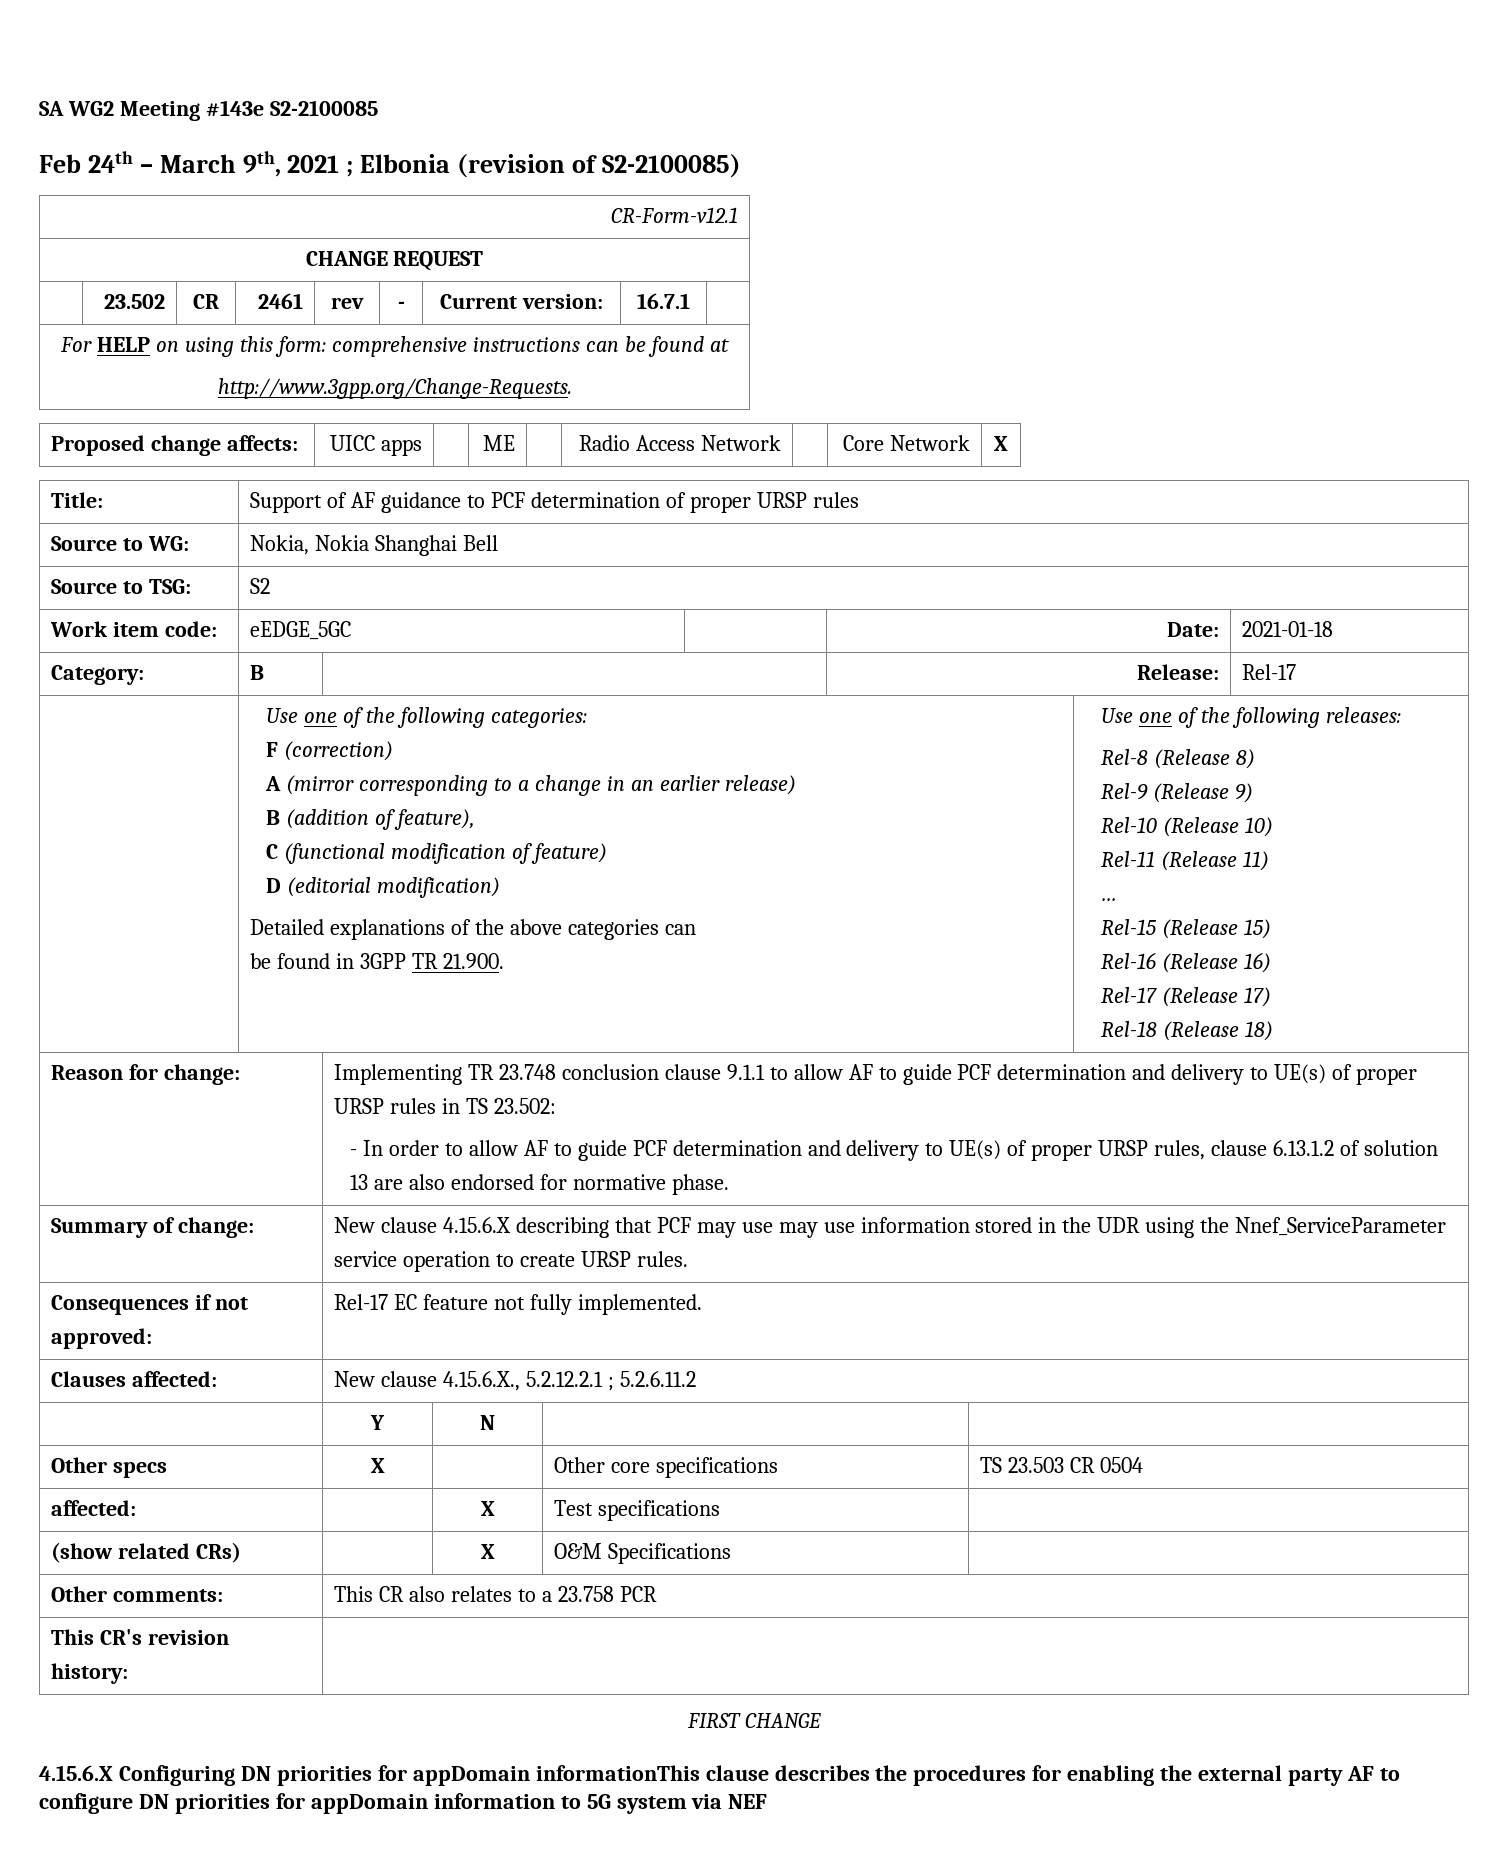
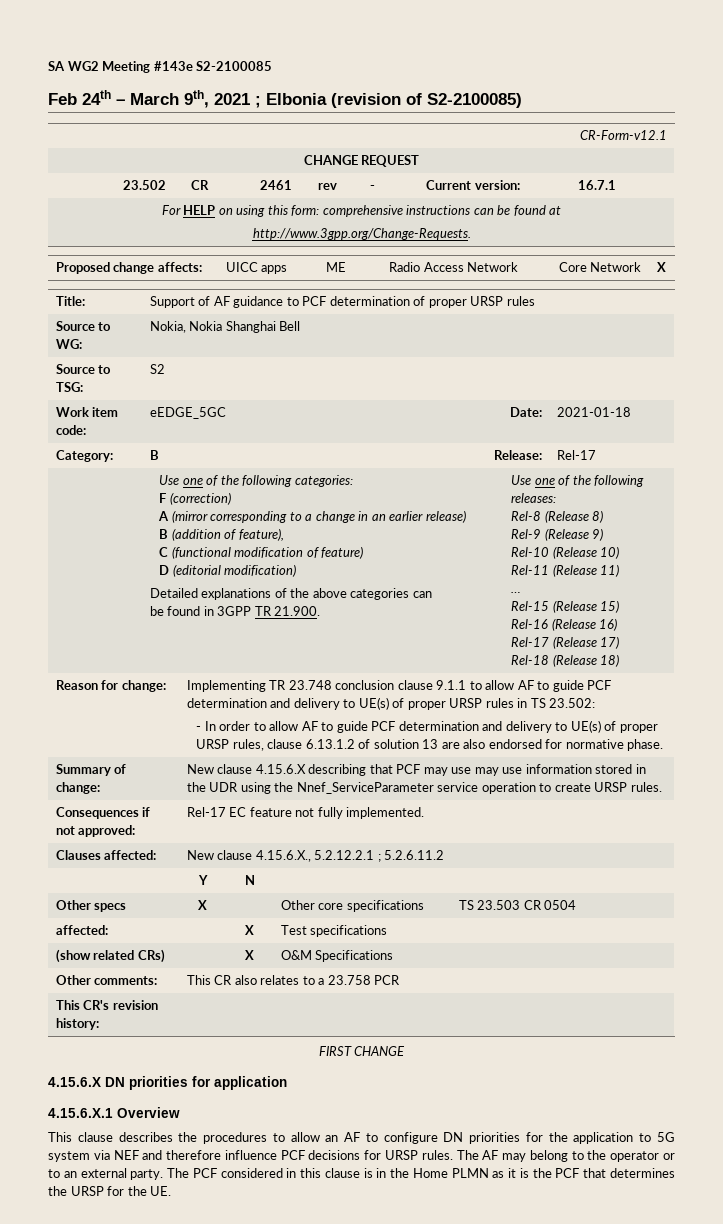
[118,1765,1344,1786] Configuring DN priorities for appDomain informationThis clause describes the procedures for enabling the external party -> [105,1076,287,1090] [48,1107,180,1118] [48,1132,339,1144] DN priorities for application // 4.15.6.X.1 Overview // This clause describes the procedures to allow an
[310,1793,555,1814] appDomain information -> [548,1132,634,1144] the application
(768, 1801) none -> [142,1150,676,1162] [48,1168,675,1180] [48,1186,172,1196] and therefore influence PCF decisions for URSP rules. The AF may belong to the operator or to an external party. The PCF considered in this clause is in the Home PLMN as it is the PCF that determines the URSP for the UE.

